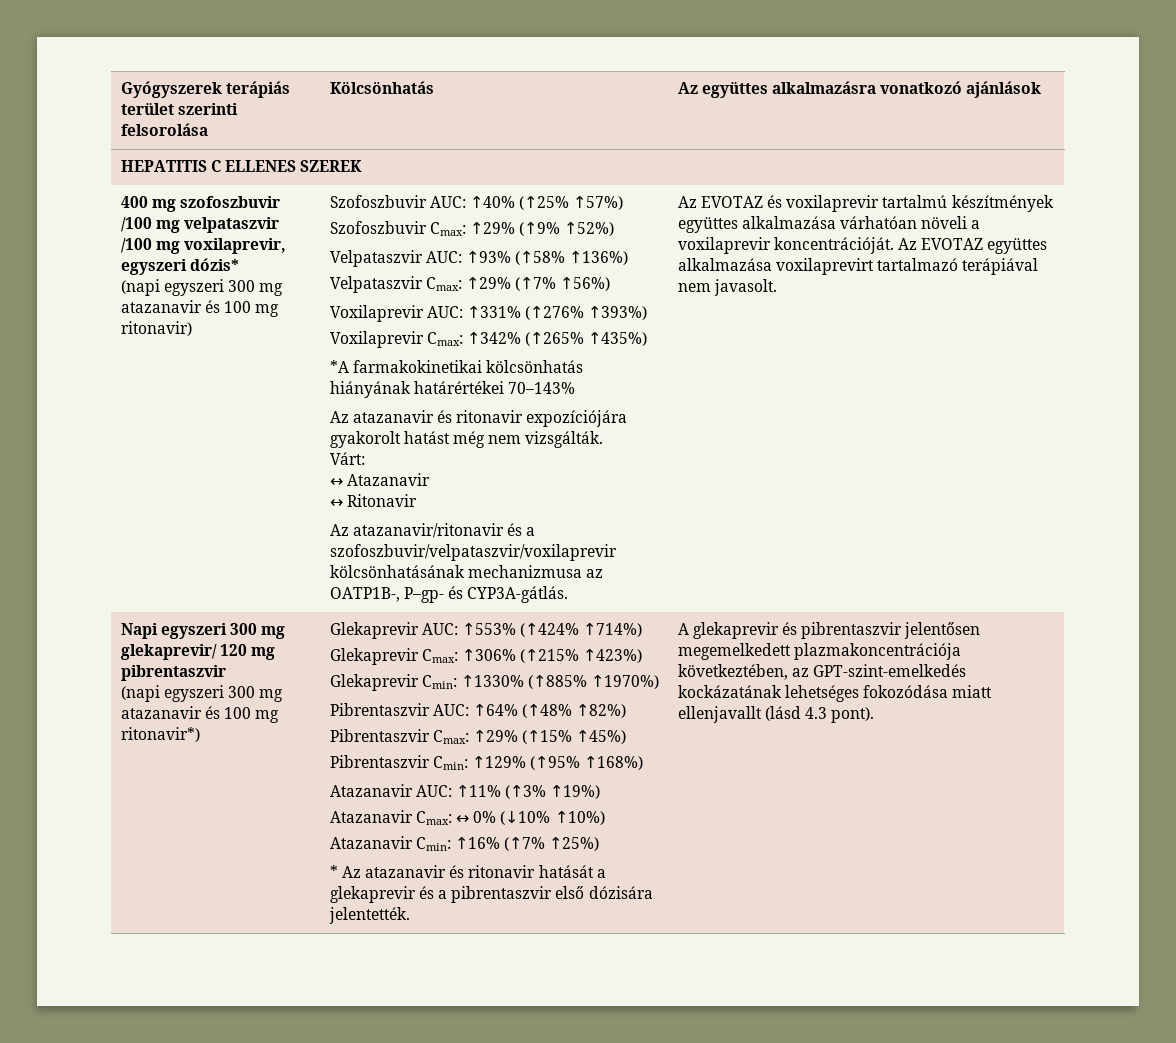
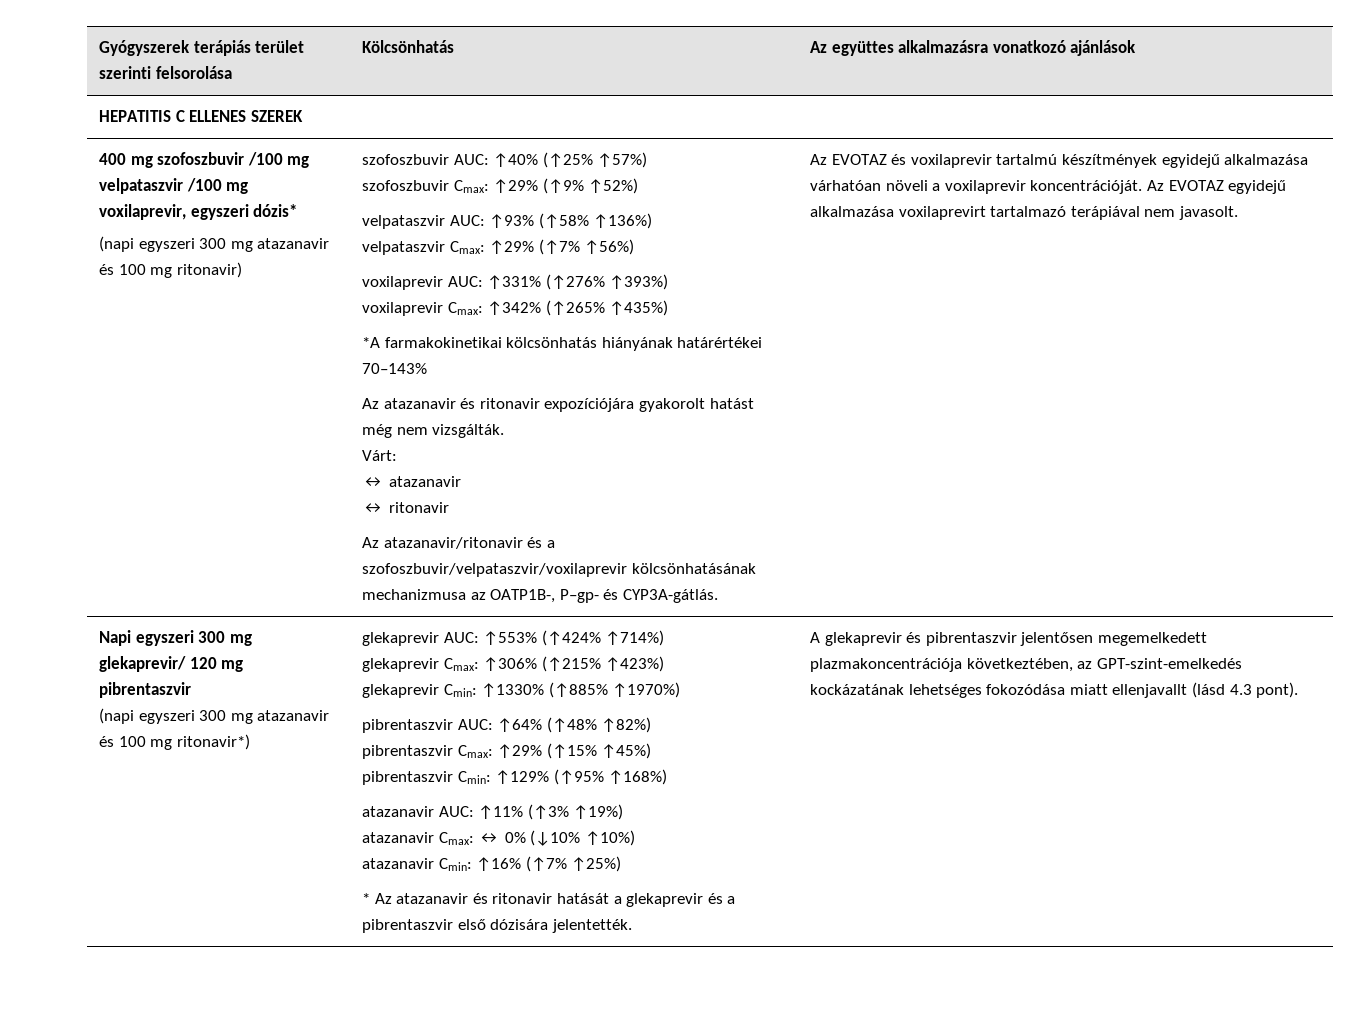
[329,195,427,208] Szofoszbuvir -> [362,154,450,165] szofoszbuvir
[329,221,427,234] Szofoszbuvir -> [362,180,450,191] szofoszbuvir
[329,250,423,267] Velpataszvir -> [362,215,446,229] velpataszvir
[329,276,423,293] Velpataszvir -> [362,241,446,255] velpataszvir
[329,305,424,322] Voxilaprevir -> [362,276,444,290] voxilaprevir
[329,331,424,348] Voxilaprevir -> [362,302,444,316] voxilaprevir
[346,473,430,486] [329,494,417,507] Atazanavir // ↔ Ritonavir -> [388,476,461,487] [362,502,449,513] atazanavir // ↔ ritonavir
[677,217,738,233] együttes -> [1161,154,1220,168] egyidejű
[987,238,1048,254] együttes -> [1228,180,1287,194] egyidejű
[329,622,419,639] Glekaprevir -> [362,632,440,646] glekaprevir
[329,648,419,665] Glekaprevir -> [362,658,440,672] glekaprevir
[329,674,419,691] Glekaprevir -> [362,684,440,698] glekaprevir
[329,703,430,716] Pibrentaszvir -> [362,719,454,733] pibrentaszvir
[329,729,430,742] Pibrentaszvir -> [362,745,454,759] pibrentaszvir
[329,755,430,768] Pibrentaszvir -> [362,771,454,785] pibrentaszvir
[329,784,413,797] Atazanavir -> [362,806,435,817] atazanavir
[329,810,413,823] Atazanavir -> [362,832,435,843] atazanavir
[329,836,413,849] Atazanavir -> [362,858,435,869] atazanavir

